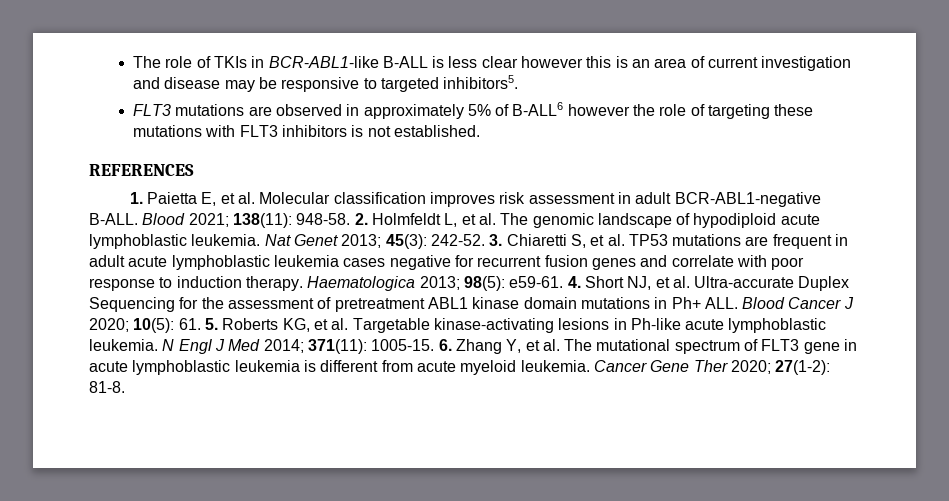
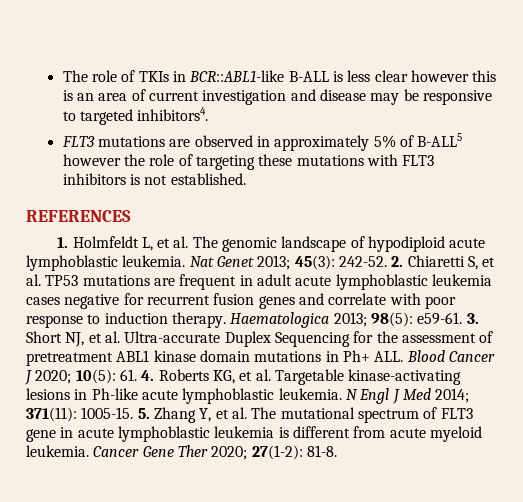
[268,56,379,68] BCR-ABL1-like -> [189,70,285,82] BCR::ABL1-like
[443,75,519,89] inhibitors5. -> [137,107,209,121] inhibitors4.
[512,102,564,116] B-ALL6 -> [417,133,463,147] B-ALL5
[146,192,821,207] [89,213,368,228] Paietta E, et al. Molecular classification improves risk assessment in adult BCR-ABL1-negative B-ALL. Blood 2021; 138(11): 948-58. 2. -> (69, 242) none
[489,234,503,246] 3. -> [391,256,404,267] 2.
[567,276,581,288] 4. -> [466,313,479,324] 3.
[204,318,218,330] 5. -> [141,370,155,381] 4.
[438,339,452,351] 6. -> [137,408,150,419] 5.

